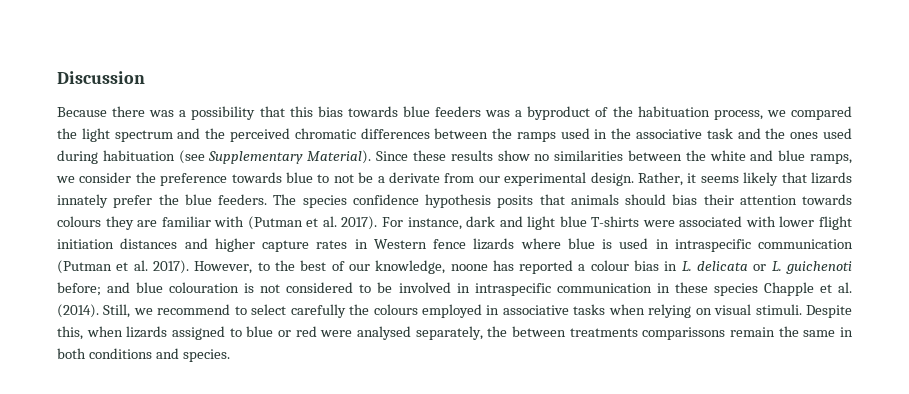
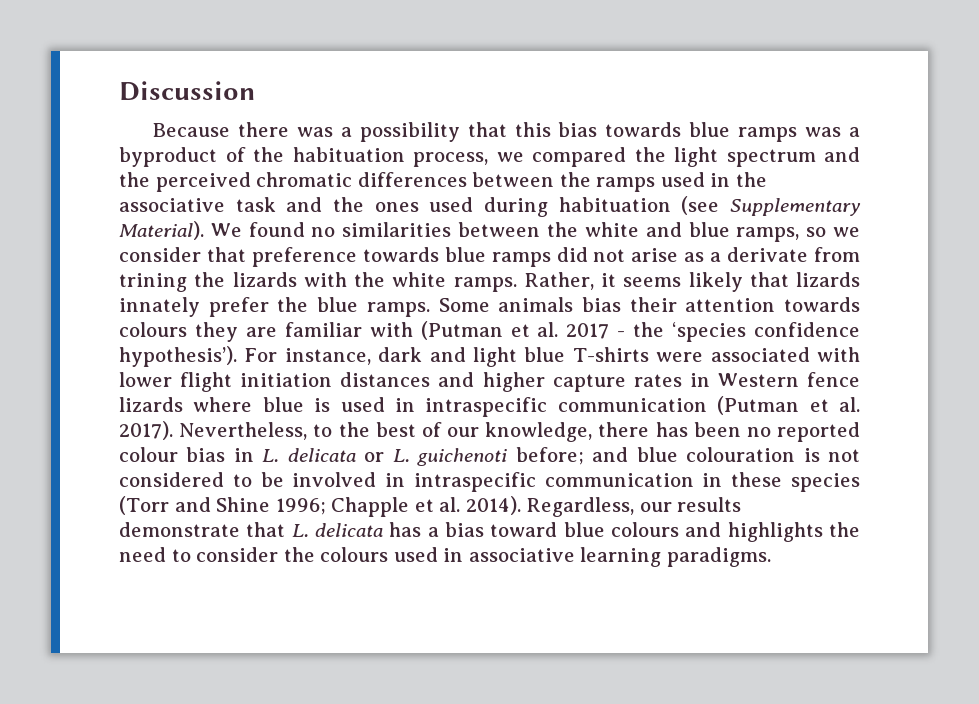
[435,106,482,117] feeders -> [738,127,798,142] ramps
[376,150,530,161] Since these results show -> [210,222,305,237] We found
(852, 159) none -> [806,227,827,237] so
[135,172,156,183] the -> [206,247,246,262] that
[317,172,634,186] to not be a derivate from our experimental design. -> [491,247,860,267] [119,272,517,292] ramps did not arise as a derivate from trining the lizards with the white ramps.
[218,194,666,208] feeders. The species confidence hypothesis posits that animals should -> [366,297,574,317] ramps. Some animals
[341,216,378,230] 2017). -> [566,322,860,342] [119,346,237,367] 2017 - the ‘species confidence hypothesis’).
[194,261,253,274] However, -> [179,422,308,440] Nevertheless,
[450,260,586,274] noone has reported a -> [598,422,860,442] there has been no reported
[763,282,852,296] [57,304,346,318] Chapple et al. (2014). Still, we recommend to select carefully -> [119,496,742,517] [119,522,860,542] [119,547,279,562] (Torr and Shine 1996; Chapple et al. 2014). Regardless, our results demonstrate that L. delicata has a bias toward blue colours and highlights the need to consider
[422,304,483,318] employed -> [393,547,438,562] used
[573,304,853,318] [57,326,853,340] [57,348,230,362] tasks when relying on visual stimuli. Despite this, when lizards assigned to blue or red were analysed separately, the between treatments comparissons remain the same in both conditions and species. -> [580,547,771,567] learning paradigms.

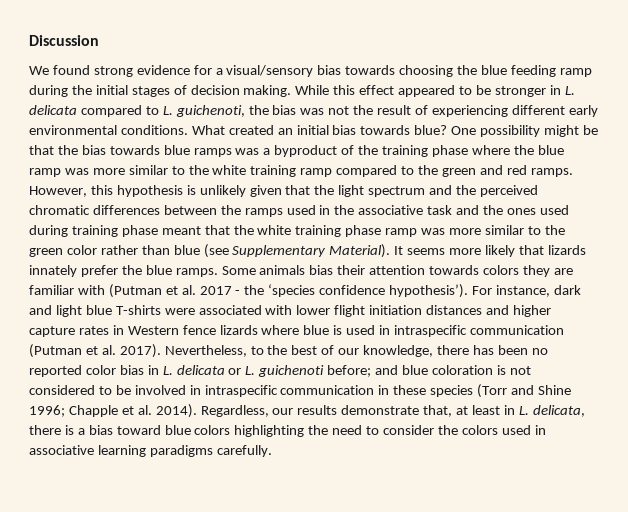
[152,122,551,142] Because there was a possibility that this -> [29,65,592,77] [29,85,575,97] [29,105,598,117] [29,125,598,137] [29,145,78,155] We found strong evidence for a visual/sensory bias towards choosing the blue feeding ramp during the initial stages of decision making. While this effect appeared to be stronger in L. delicata compared to L. guichenoti, the bias was not the result of experiencing different early environmental conditions. What created an initial bias towards blue? One possibility might be that the
[292,147,626,167] habituation process, we compared -> [382,145,564,157] [29,165,573,177] [29,185,311,197] training phase where the blue ramp was more similar to the white training ramp compared to the green and red ramps. However, this hypothesis is unlikely given that
[558,196,861,216] [119,221,860,242] [119,247,860,267] [119,272,682,292] habituation (see Supplementary Material). We found no similarities between the white and blue ramps, so we consider that preference towards blue ramps did not arise as a derivate from trining the lizards with the white ramps. Rather, it seems -> [71,225,565,237] [29,244,482,258] training phase meant that the white training phase ramp was more similar to the green color rather than blue (see Supplementary Material). It seems more
[119,322,187,337] colours -> [483,265,520,275] colors
[119,447,178,462] colour -> [85,365,116,375] color
[686,447,796,462] colouration -> [431,365,493,375] coloration
[246,522,422,537] that L. delicata has -> [423,405,585,417] [29,425,74,435] that, at least in L. delicata, there is
[610,522,823,542] colours and highlights -> [194,425,305,437] colors highlighting
[320,547,389,562] colours -> [461,425,498,435] colors
[666,547,771,567] paradigms. -> [149,445,272,457] paradigms carefully.

